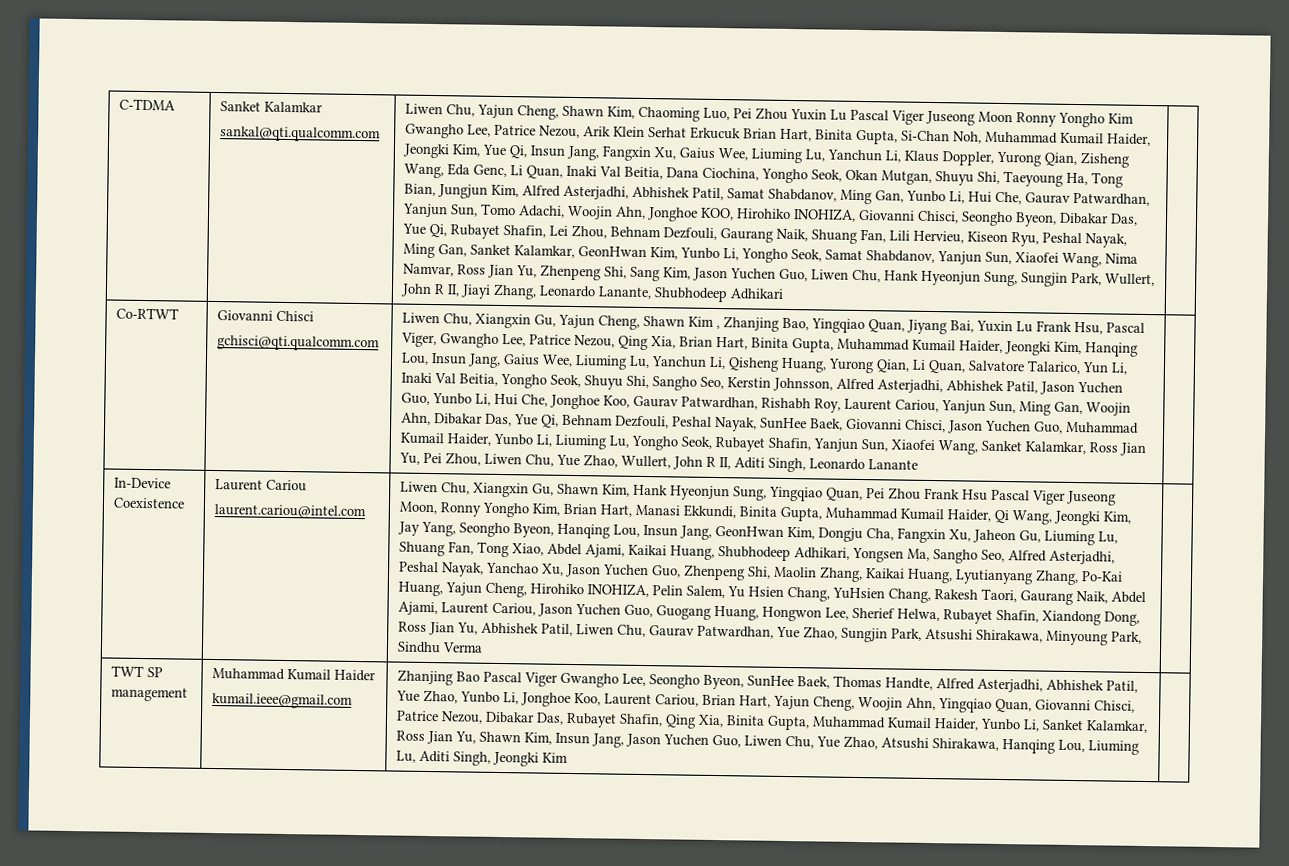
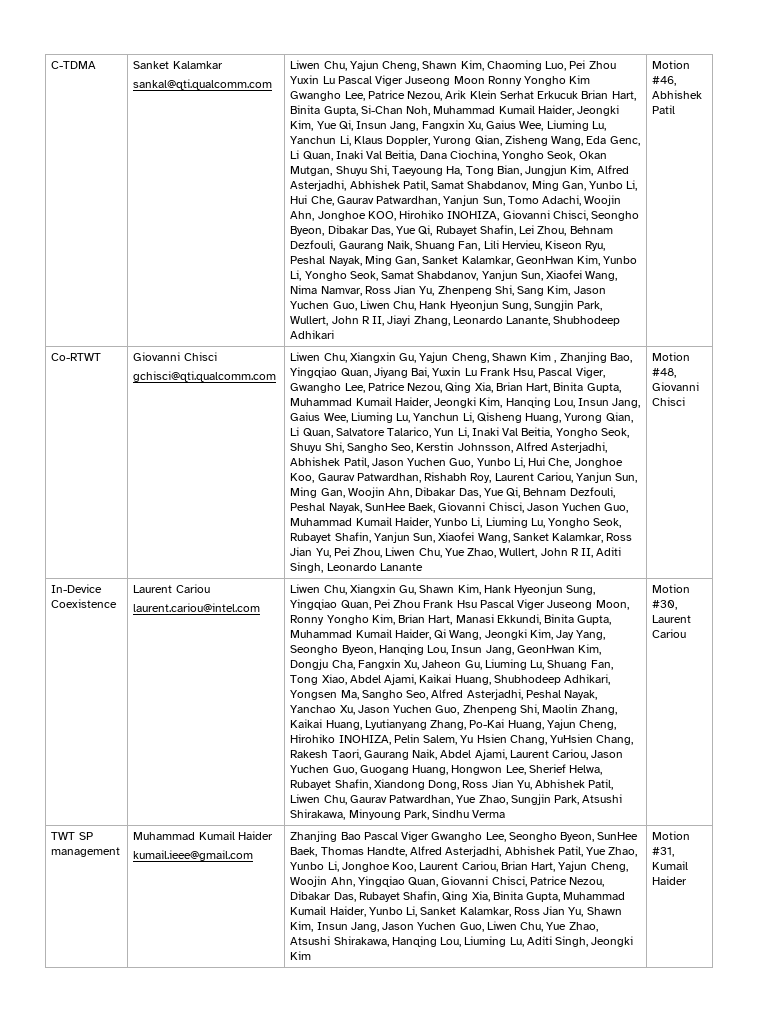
(784, 294) none -> [652,60,691,69] [652,76,677,86] [652,90,703,99] [652,105,676,114] Motion #46, Abhishek Patil
(918, 464) none -> [652,352,691,361] [652,368,677,378] [652,382,700,391] [652,397,686,406] Motion #48, Giovanni Chisci
(483, 647) none -> [652,584,691,593] [652,600,678,610] [652,615,692,623] [652,629,687,638] Motion #30, Laurent Cariou
(568, 757) none -> [652,831,691,840] [652,847,675,857] [652,861,689,870] [652,876,688,885] Motion #31, Kumail Haider

